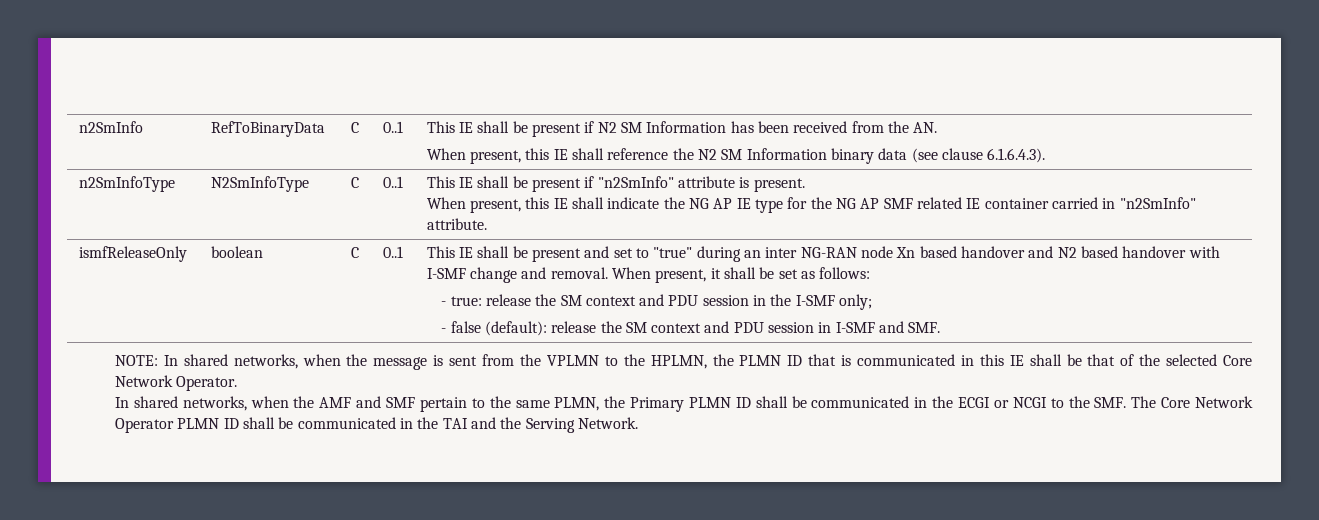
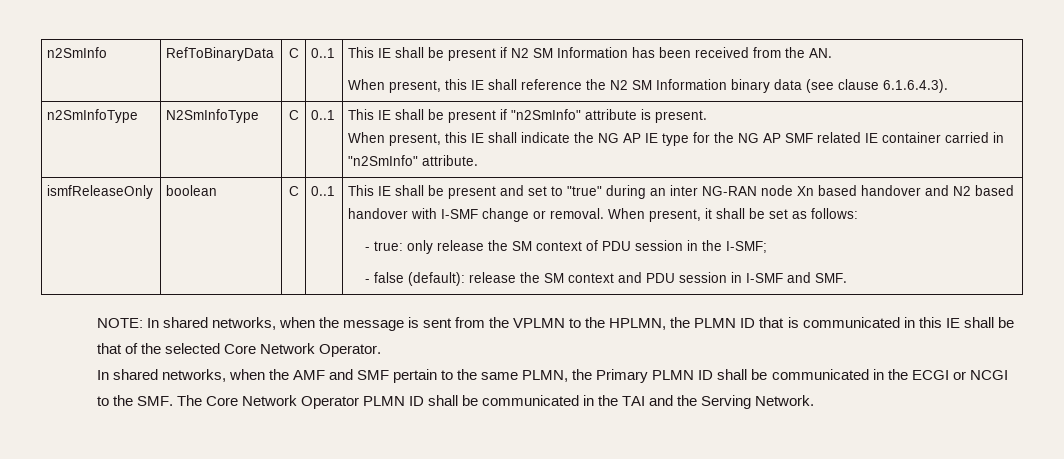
[521,267,547,279] and -> [533,210,547,219] or
[485,294,665,306] release the SM context and -> [406,240,598,254] only release the SM context of
[795,294,873,310] I-SMF only; -> [725,241,767,253] I-SMF;

